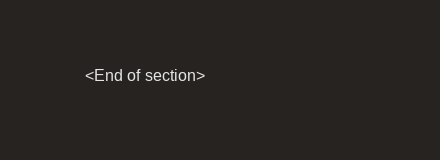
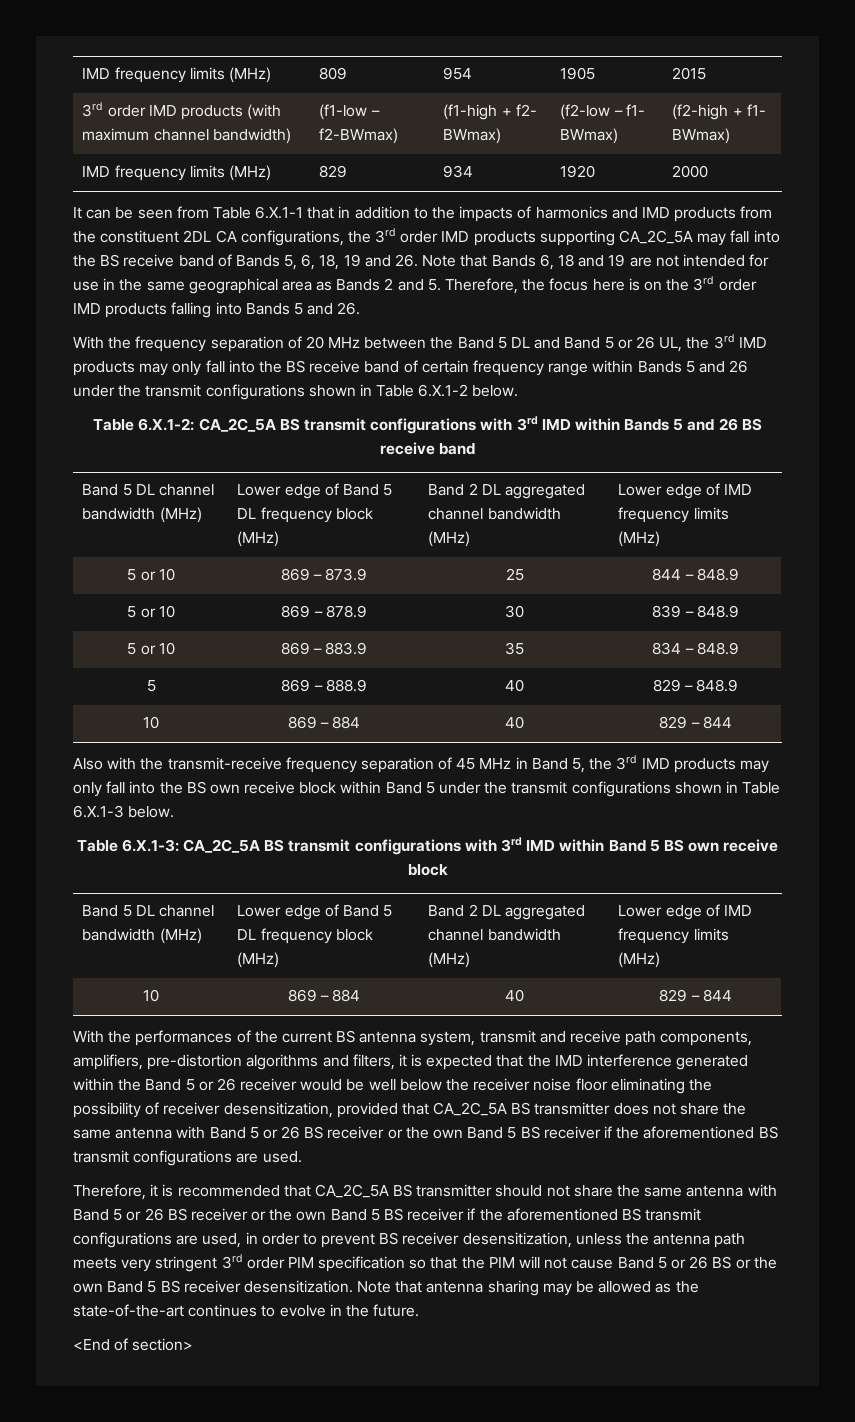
(85, 75) none -> [82,67,271,83] [319,67,348,80] [443,67,473,80] [560,67,596,80] [672,67,707,80] [82,102,282,120] [82,128,291,144] [319,104,380,120] [319,128,399,144] [443,104,537,120] [443,128,502,144] [560,104,645,120] [560,128,619,144] [672,104,766,120] [672,128,731,144] [82,165,271,181] [319,165,348,178] [443,165,474,178] [560,165,596,178] [672,165,709,178] [73,206,773,222] [73,228,780,246] [73,254,770,270] [73,276,757,294] [73,302,361,318] [73,334,767,352] [73,360,749,376] [73,384,519,400] [93,416,762,434] [379,442,476,455] [82,484,214,496] [82,507,202,523] [237,483,393,499] [237,507,373,523] [237,531,280,547] [428,483,585,499] [428,507,561,520] [428,531,471,547] [618,483,752,499] [618,507,729,523] [618,531,661,547] [127,568,175,581] [280,568,368,581] [505,568,524,581] [652,568,739,581] [127,605,175,618] [281,605,367,618] [505,605,524,618] [652,605,739,618] [127,642,175,655] [280,642,368,655] [505,642,524,655] [652,642,739,655] [146,680,156,692] [281,679,367,692] [505,679,524,692] [652,679,739,692] [143,716,159,729] [287,716,361,729] [505,716,524,729] [659,716,732,729] [73,755,769,773] [73,781,781,797] [73,805,175,818] [76,837,779,855] [407,864,448,876] [82,905,214,917] [82,928,202,944] [237,904,393,920] [237,928,373,944] [237,952,280,968] [428,904,585,920] [428,928,561,941] [428,952,471,968] [618,904,752,920] [618,928,729,944] [618,952,661,968] [143,989,159,1002] [287,989,361,1002] [505,989,524,1002] [659,989,732,1002] [73,1030,753,1046] [73,1054,749,1070] [73,1078,712,1094] [73,1102,747,1118] [73,1126,778,1139] [73,1150,302,1166] [73,1184,777,1200] [73,1208,702,1221] [73,1232,746,1248] [73,1254,777,1272] [73,1280,699,1296] [73,1304,420,1317] IMD frequency limits (MHz) | 809 | 954 | 1905 | 2015 // 3rd order IMD products (with maximum channel bandwidth) | (f1-low – f2-BWmax) | (f1-high + f2- BWmax) | (f2-low – f1- BWmax) | (f2-high + f1- BWmax) // IMD frequency limits (MHz) | 829 | 934 | 1920 | 2000 // It can be seen from Table 6.X.1-1 that in addition to the impacts of harmonics and IMD products from the constituent 2DL CA configurations, the 3rd order IMD products supporting CA_2C_5A may fall into the BS receive band of Bands 5, 6, 18, 19 and 26. Note that Bands 6, 18 and 19 are not intended for use in the same geographical area as Bands 2 and 5. Therefore, the focus here is on the 3rd order IMD products falling into Bands 5 and 26. // With the frequency separation of 20 MHz between the Band 5 DL and Band 5 or 26 UL, the 3rd IMD products may only fall into the BS receive band of certain frequency range within Bands 5 and 26 under the transmit configurations shown in Table 6.X.1-2 below. // Table 6.X.1-2: CA_2C_5A BS transmit configurations with 3rd IMD within Bands 5 and 26 BS receive band // Band 5 DL channel bandwidth (MHz) | Lower edge of Band 5 DL frequency block (MHz) | Band 2 DL aggregated channel bandwidth (MHz) | Lower edge of IMD frequency limits (MHz) // 5 or 10 | 869 – 873.9 | 25 | 844 – 848.9 // 5 or 10 | 869 – 878.9 | 30 | 839 – 848.9 // 5 or 10 | 869 – 883.9 | 35 | 834 – 848.9 // 5 | 869 – 888.9 | 40 | 829 – 848.9 // 10 | 869 – 884 | 40 | 829 – 844 // Also with the transmit-receive frequency separation of 45 MHz in Band 5, the 3rd IMD products may only fall into the BS own receive block within Band 5 under the transmit configurations shown in Table 6.X.1-3 below. // Table 6.X.1-3: CA_2C_5A BS transmit configurations with 3rd IMD within Band 5 BS own receive block // Band 5 DL channel bandwidth (MHz) | Lower edge of Band 5 DL frequency block (MHz) | Band 2 DL aggregated channel bandwidth (MHz) | Lower edge of IMD frequency limits (MHz) // 10 | 869 – 884 | 40 | 829 – 844 // With the performances of the current BS antenna system, transmit and receive path components, amplifiers, pre-distortion algorithms and filters, it is expected that the IMD interference generated within the Band 5 or 26 receiver would be well below the receiver noise floor eliminating the possibility of receiver desensitization, provided that CA_2C_5A BS transmitter does not share the same antenna with Band 5 or 26 BS receiver or the own Band 5 BS receiver if the aforementioned BS transmit configurations are used. // Therefore, it is recommended that CA_2C_5A BS transmitter should not share the same antenna with Band 5 or 26 BS receiver or the own Band 5 BS receiver if the aforementioned BS transmit configurations are used, in order to prevent BS receiver desensitization, unless the antenna path meets very stringent 3rd order PIM specification so that the PIM will not cause Band 5 or 26 BS or the own Band 5 BS receiver desensitization. Note that antenna sharing may be allowed as the state-of-the-art continues to evolve in the future. //

